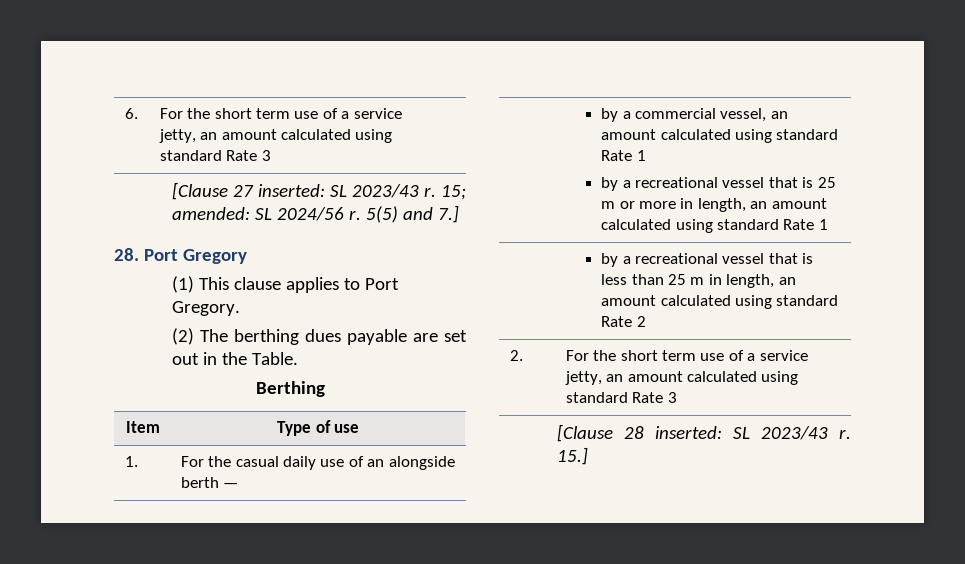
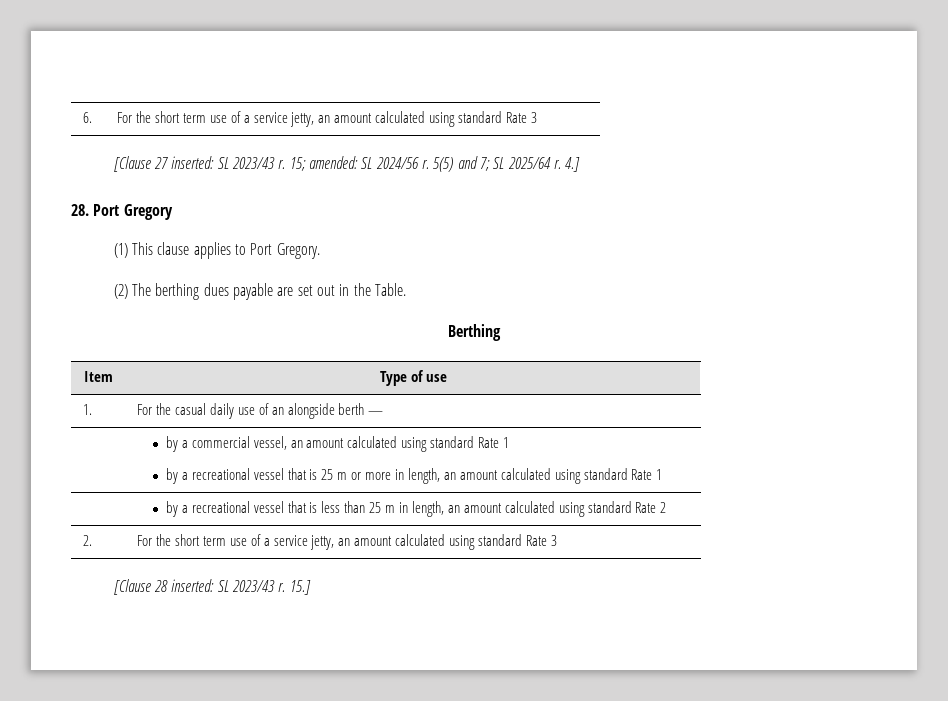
[437,205,459,223] 7.] -> [479,157,581,172] 7; SL 2025/64 r. 4.]

